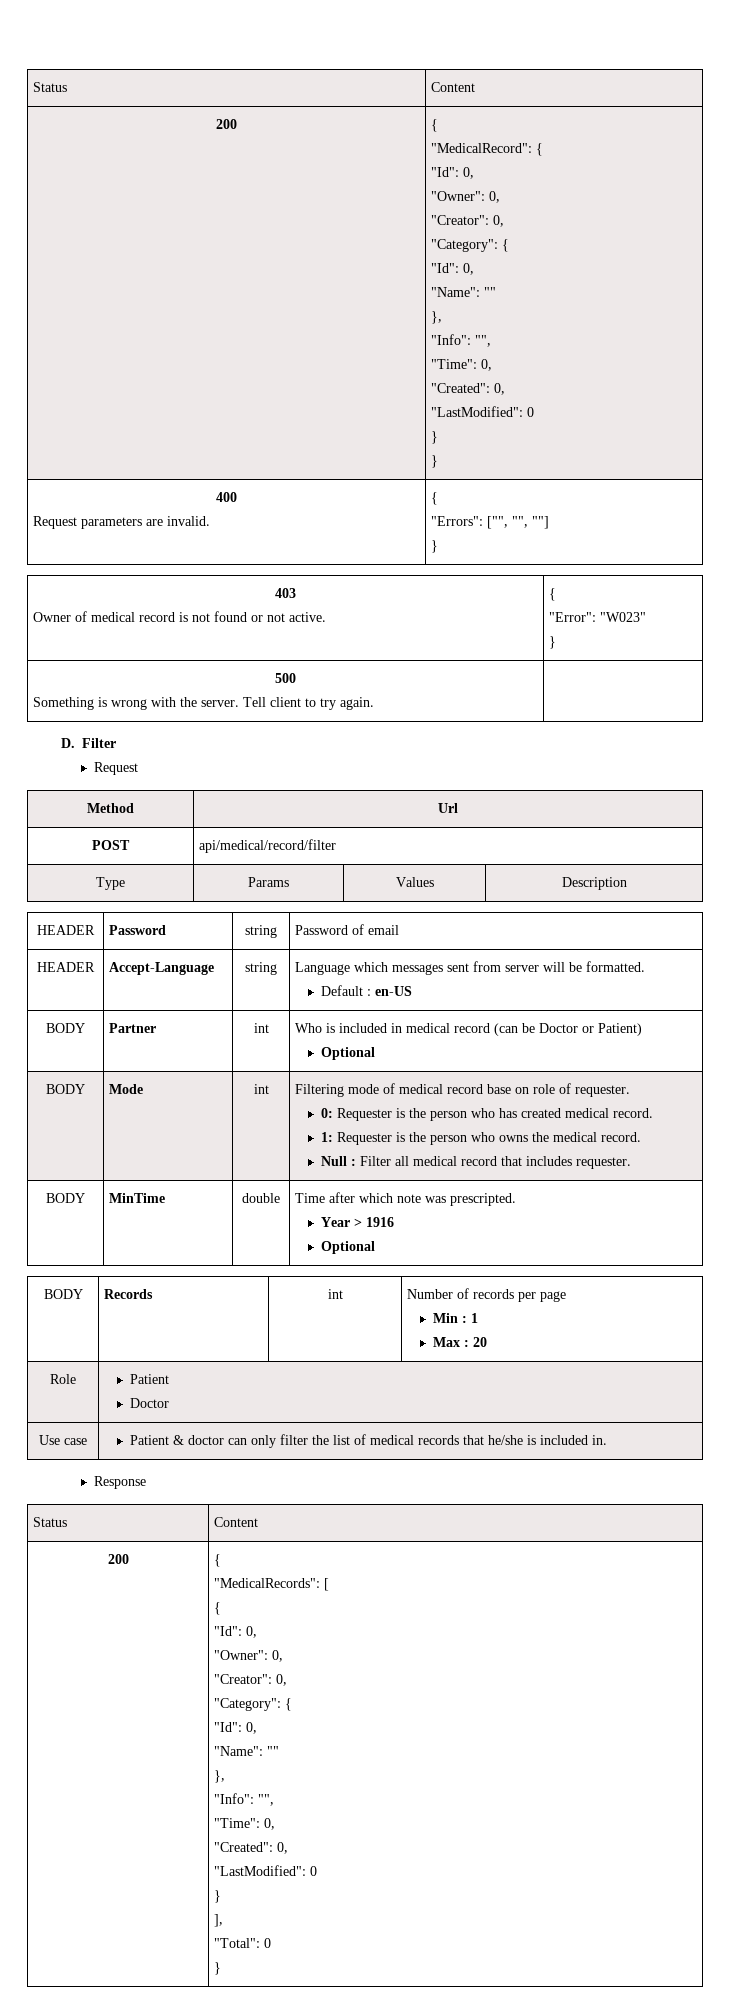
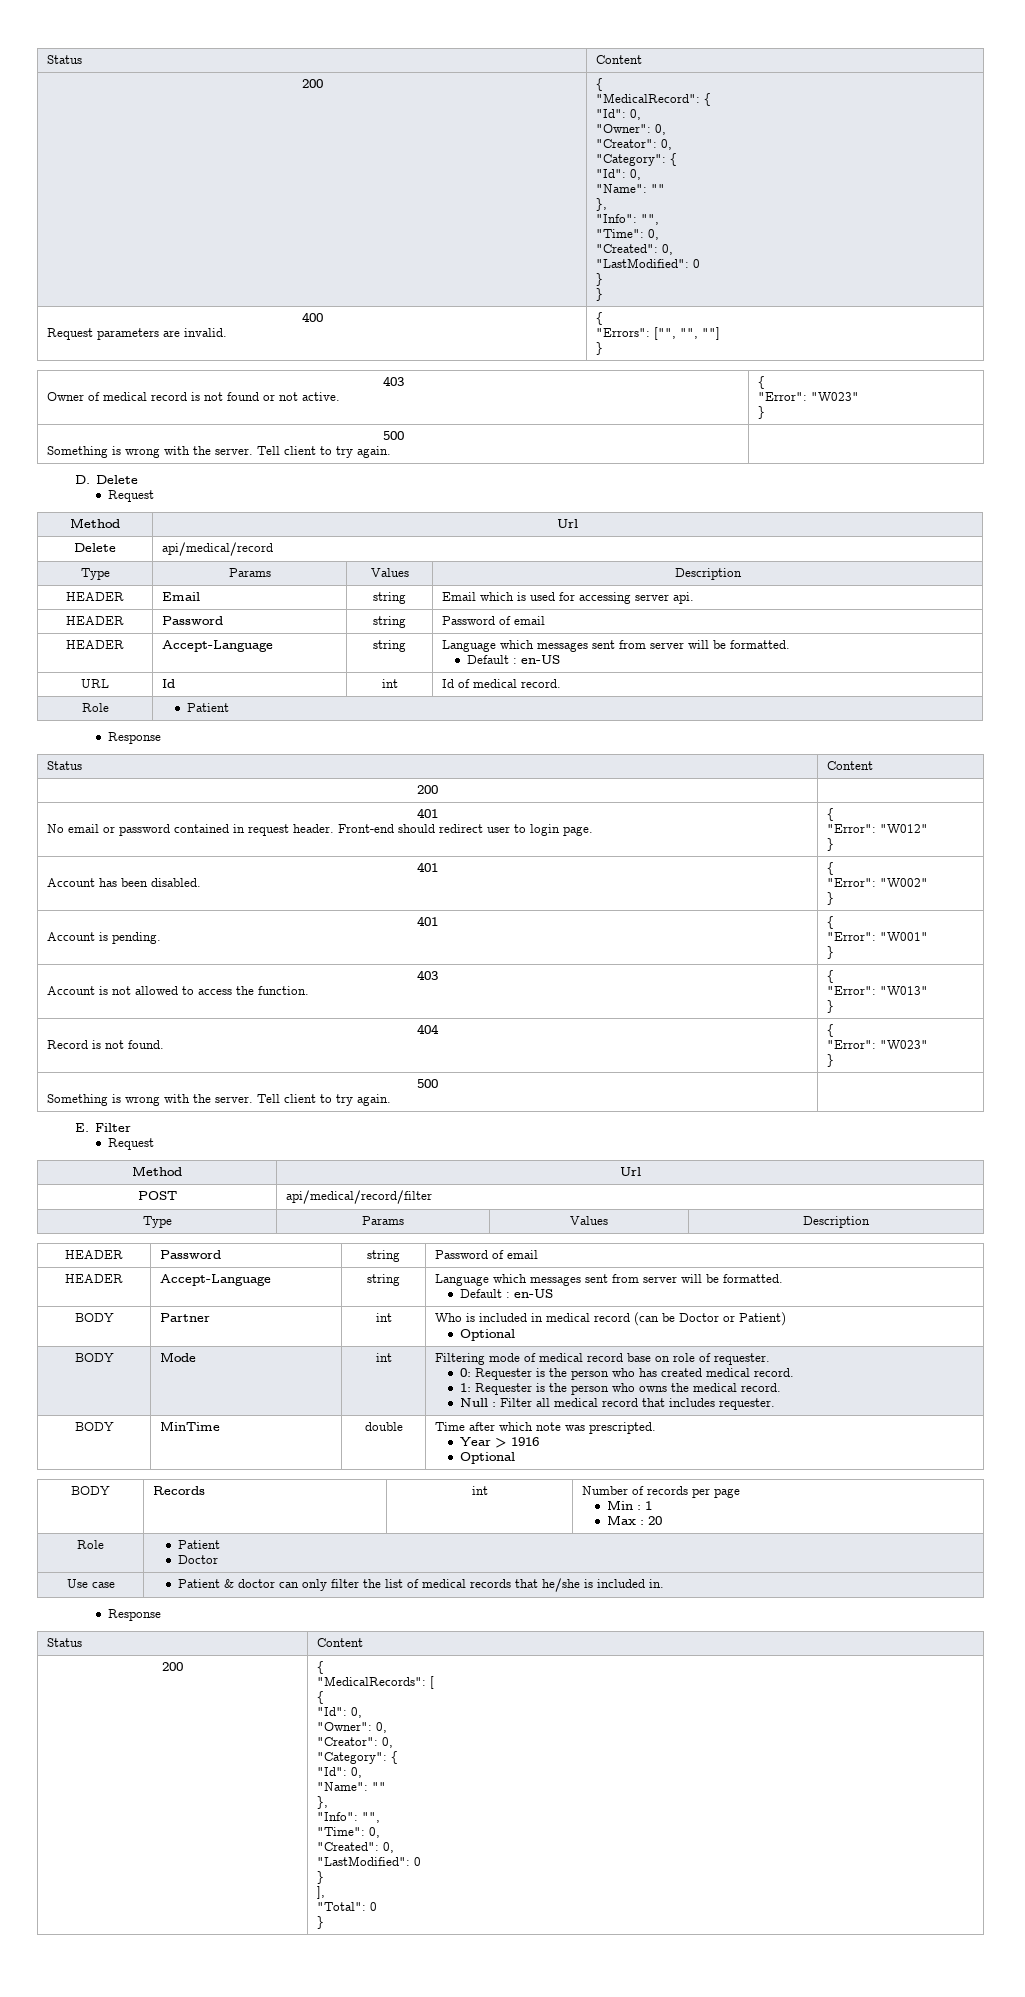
(76, 743) none -> [96,475,139,484] [107,490,154,502] [70,518,120,528] [557,519,578,528] [74,543,116,552] [161,542,273,556] [80,568,110,580] [228,568,271,577] [370,568,409,577] [674,568,742,580] [66,592,124,601] [161,592,200,601] [373,592,406,604] [441,592,694,604] [66,616,124,625] [161,616,223,625] [373,616,406,628] [441,616,545,625] [66,640,124,649] [161,640,273,652] [373,640,406,652] [441,640,790,652] [466,655,560,664] [81,679,109,688] [161,679,175,688] [381,679,398,688] [441,679,561,688] [81,703,109,712] [186,703,229,712] [107,732,161,744] [46,761,82,770] [826,761,873,770] [417,785,438,794] [417,808,438,818] [46,824,593,836] [826,808,834,821] [826,824,928,833] [826,838,834,851] [417,862,438,872] [46,878,201,887] [826,862,834,875] [826,878,928,887] [826,892,834,905] [417,916,438,926] [46,932,161,944] [826,916,834,929] [826,932,928,941] [826,946,834,959] [417,970,438,980] [46,986,309,995] [826,970,834,983] [826,986,928,995] [826,1000,834,1013] [417,1024,439,1034] [46,1040,164,1049] [826,1024,834,1037] [826,1040,928,1049] [826,1054,834,1067] [417,1079,438,1088] [46,1094,391,1106] [74,1123,89,1132] Delete // Request // Method | Url // Delete | api/medical/record // Type | Params | Values | Description // HEADER | Email | string | Email which is used for accessing server api. // HEADER | Password | string | Password of email // HEADER | Accept-Language | string | Language which messages sent from server will be formatted. // Default : en-US // URL | Id | int | Id of medical record. // Role | Patient // Response // Status | Content // 200 | // 401 // No email or password contained in request header. Front-end should redirect user to login page. | { // "Error": "W012" // } // 401 // Account has been disabled. | { // "Error": "W002" // } // 401 // Account is pending. | { // "Error": "W001" // } // 403 // Account is not allowed to access the function. | { // "Error": "W013" // } // 404 // Record is not found. | { // "Error": "W023" // } // 500 // Something is wrong with the server. Tell client to try again. | // E.

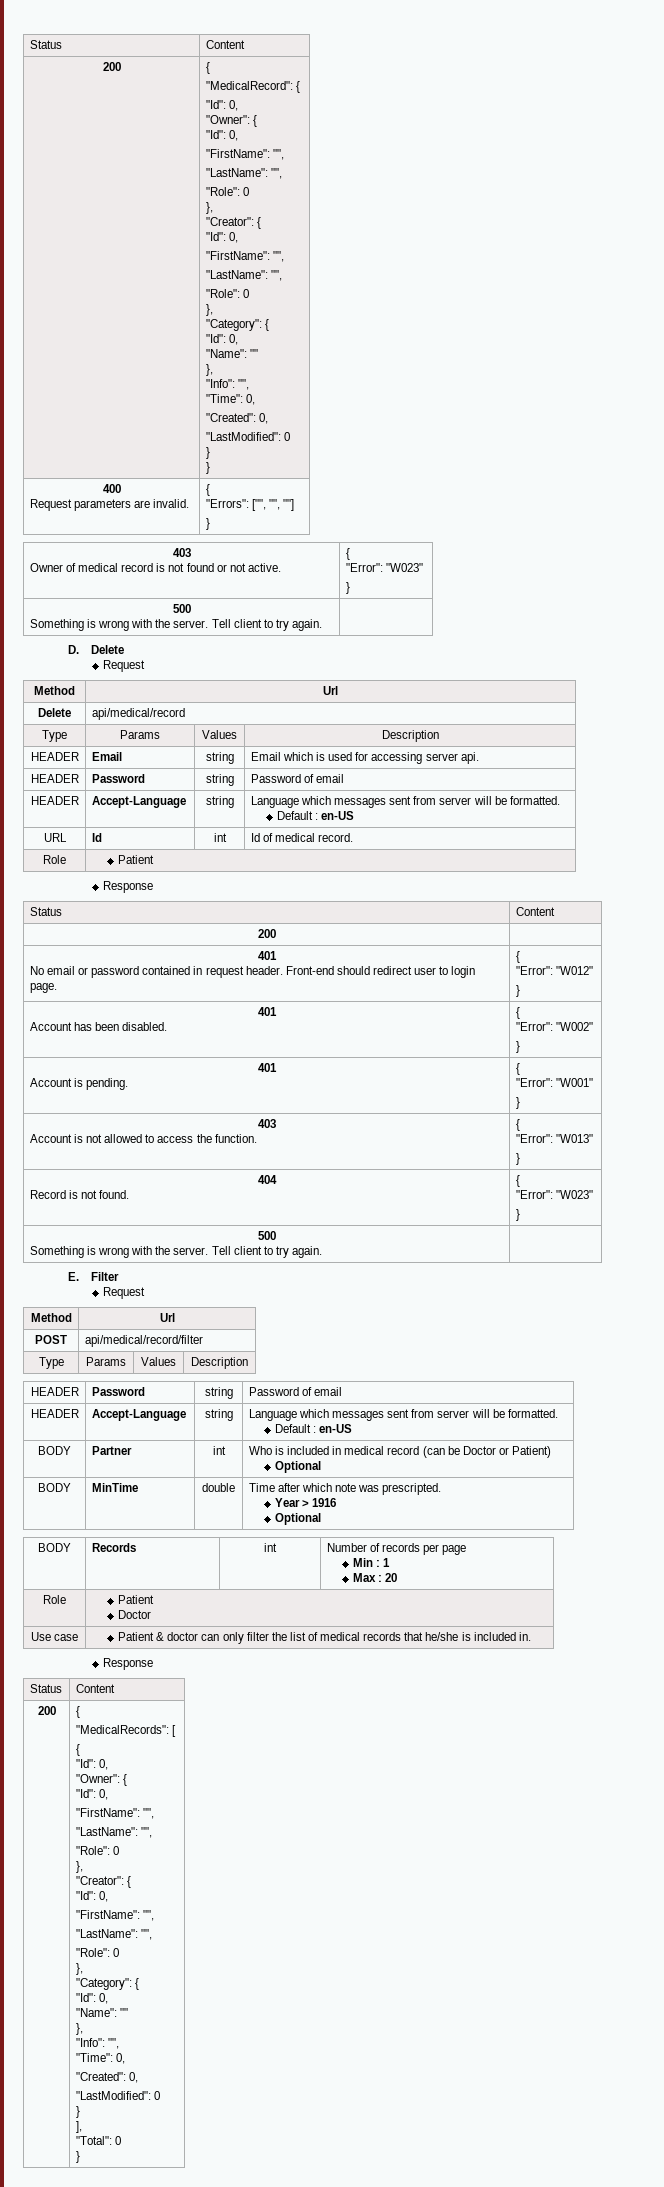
[654,124,666,135] [595,139,672,150] 0, // "Creator": 0, -> [253,115,258,127] [205,130,239,141] [205,149,285,160] [205,168,283,179] [205,187,250,196] [205,202,213,214] [205,217,262,229] [205,232,239,243] [205,251,285,262] [205,270,283,281] [205,289,250,298] [205,304,213,316] { // "Id": 0, // "FirstName": "", // "LastName": "", // "Role": 0 // }, // "Creator": { // "Id": 0, // "FirstName": "", // "LastName": "", // "Role": 0 // },
[74,1353,114,1362] [159,1352,196,1362] [375,1353,392,1362] [434,1353,770,1365] [459,1368,794,1380] [459,1383,781,1395] [459,1398,775,1410] // BODY | Mode | int | Filtering mode of medical record base on role of requester. // 0: Requester is the person who has created medical record. // 1: Requester is the person who owns the medical record. // Null : Filter all medical record that includes requester. -> (322, 1467) none
[375,1722,387,1733] [316,1737,393,1748] 0, // "Creator": 0, -> [123,1774,128,1786] [75,1789,109,1800] [75,1808,155,1819] [75,1827,153,1838] [75,1846,120,1855] [75,1861,83,1873] [75,1876,132,1888] [75,1891,109,1902] [75,1910,155,1921] [75,1929,153,1940] [75,1948,120,1957] [75,1963,83,1975] { // "Id": 0, // "FirstName": "", // "LastName": "", // "Role": 0 // }, // "Creator": { // "Id": 0, // "FirstName": "", // "LastName": "", // "Role": 0 // },

